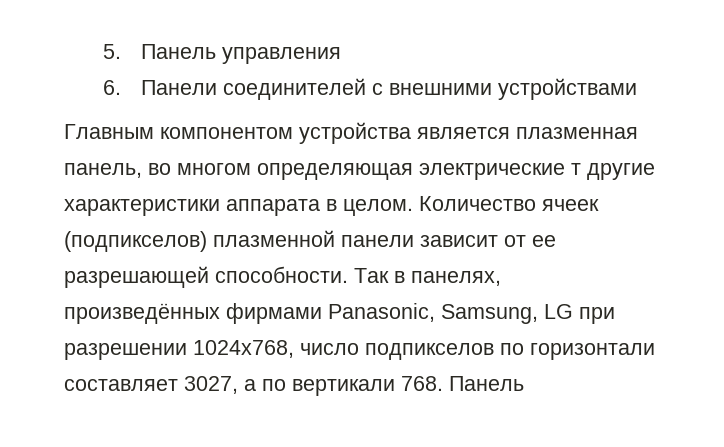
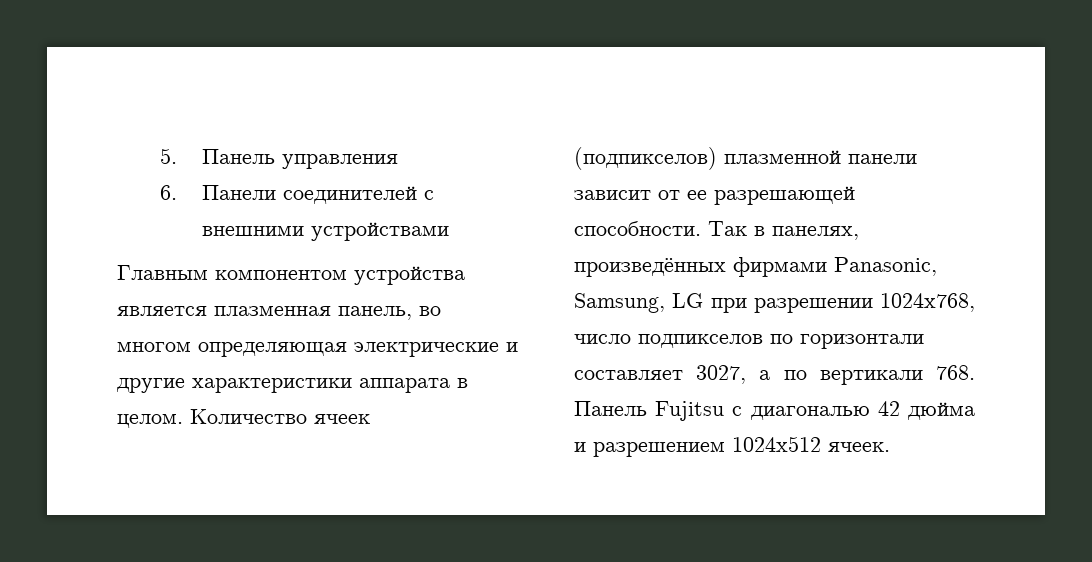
[571,163,581,175] т -> [506,342,518,352] и
(524, 383) none -> [655,401,975,421] [574,436,890,457] Fujitsu с диагональю 42 дюйма и разрешением 1024x512 ячеек.

